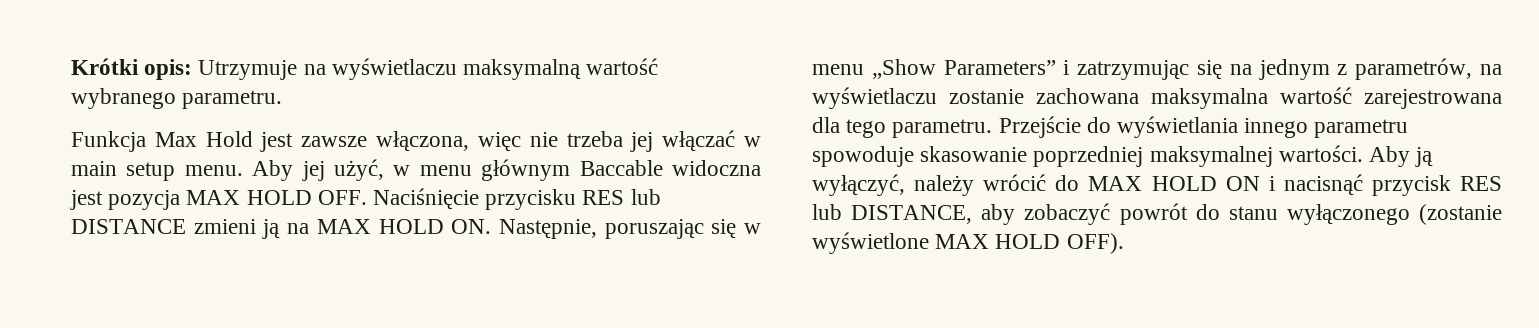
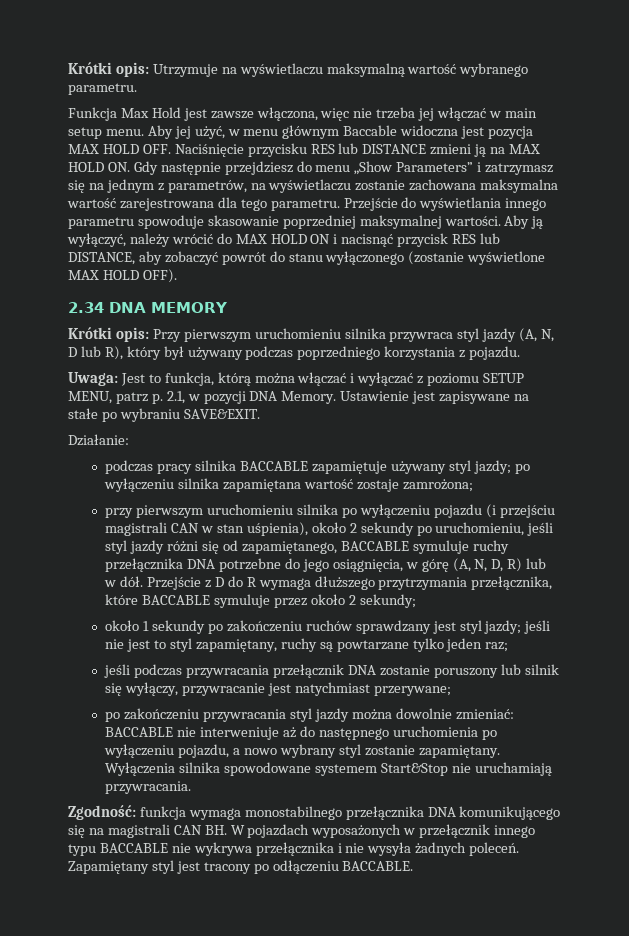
[498,219,761,239] Następnie, poruszając się w -> [133,161,312,175] Gdy następnie przejdziesz do
[1077,60,1190,80] zatrzymując -> [485,163,554,175] zatrzymasz
(1124, 243) none -> [68,302,228,313] [68,327,555,342] [68,346,521,360] [68,372,525,386] [68,391,530,404] [68,408,260,422] [68,434,129,446] [105,460,530,474] [104,478,473,492] [105,504,555,518] [105,522,554,536] [105,540,509,554] [105,558,547,572] [104,576,553,590] [105,594,416,608] [105,620,551,634] [105,638,509,652] [104,664,559,678] [105,682,451,696] [105,708,514,722] [105,726,497,740] [104,744,500,758] [105,762,552,776] [105,781,192,794] [68,805,561,820] [68,824,536,838] [68,842,520,856] [68,860,414,874] // 2.34 DNA MEMORY // Krótki opis: Przy pierwszym uruchomieniu silnika przywraca styl jazdy (A, N, D lub R), który był używany podczas poprzedniego korzystania z pojazdu. // Uwaga: Jest to funkcja, którą można włączać i wyłączać z poziomu SETUP MENU, patrz p. 2.1, w pozycji DNA Memory. Ustawienie jest zapisywane na stałe po wybraniu SAVE&EXIT. // Działanie: // podczas pracy silnika BACCABLE zapamiętuje używany styl jazdy; po wyłączeniu silnika zapamiętana wartość zostaje zamrożona; // przy pierwszym uruchomieniu silnika po wyłączeniu pojazdu (i przejściu magistrali CAN w stan uśpienia), około 2 sekundy po uruchomieniu, jeśli styl jazdy różni się od zapamiętanego, BACCABLE symuluje ruchy przełącznika DNA potrzebne do jego osiągnięcia, w górę (A, N, D, R) lub w dół. Przejście z D do R wymaga dłuższego przytrzymania przełącznika, które BACCABLE symuluje przez około 2 sekundy; // około 1 sekundy po zakończeniu ruchów sprawdzany jest styl jazdy; jeśli nie jest to styl zapamiętany, ruchy są powtarzane tylko jeden raz; // jeśli podczas przywracania przełącznik DNA zostanie poruszony lub silnik się wyłączy, przywracanie jest natychmiast przerywane; // po zakończeniu przywracania styl jazdy można dowolnie zmieniać: BACCABLE nie interweniuje aż do następnego uruchomienia po wyłączeniu pojazdu, a nowo wybrany styl zostanie zapamiętany. Wyłączenia silnika spowodowane systemem Start&Stop nie uruchamiają przywracania. // Zgodność: funkcja wymaga monostabilnego przełącznika DNA komunikującego się na magistrali CAN BH. W pojazdach wyposażonych w przełącznik innego typu BACCABLE nie wykrywa przełącznika i nie wysyła żadnych poleceń. Zapamiętany styl jest tracony po odłączeniu BACCABLE.

